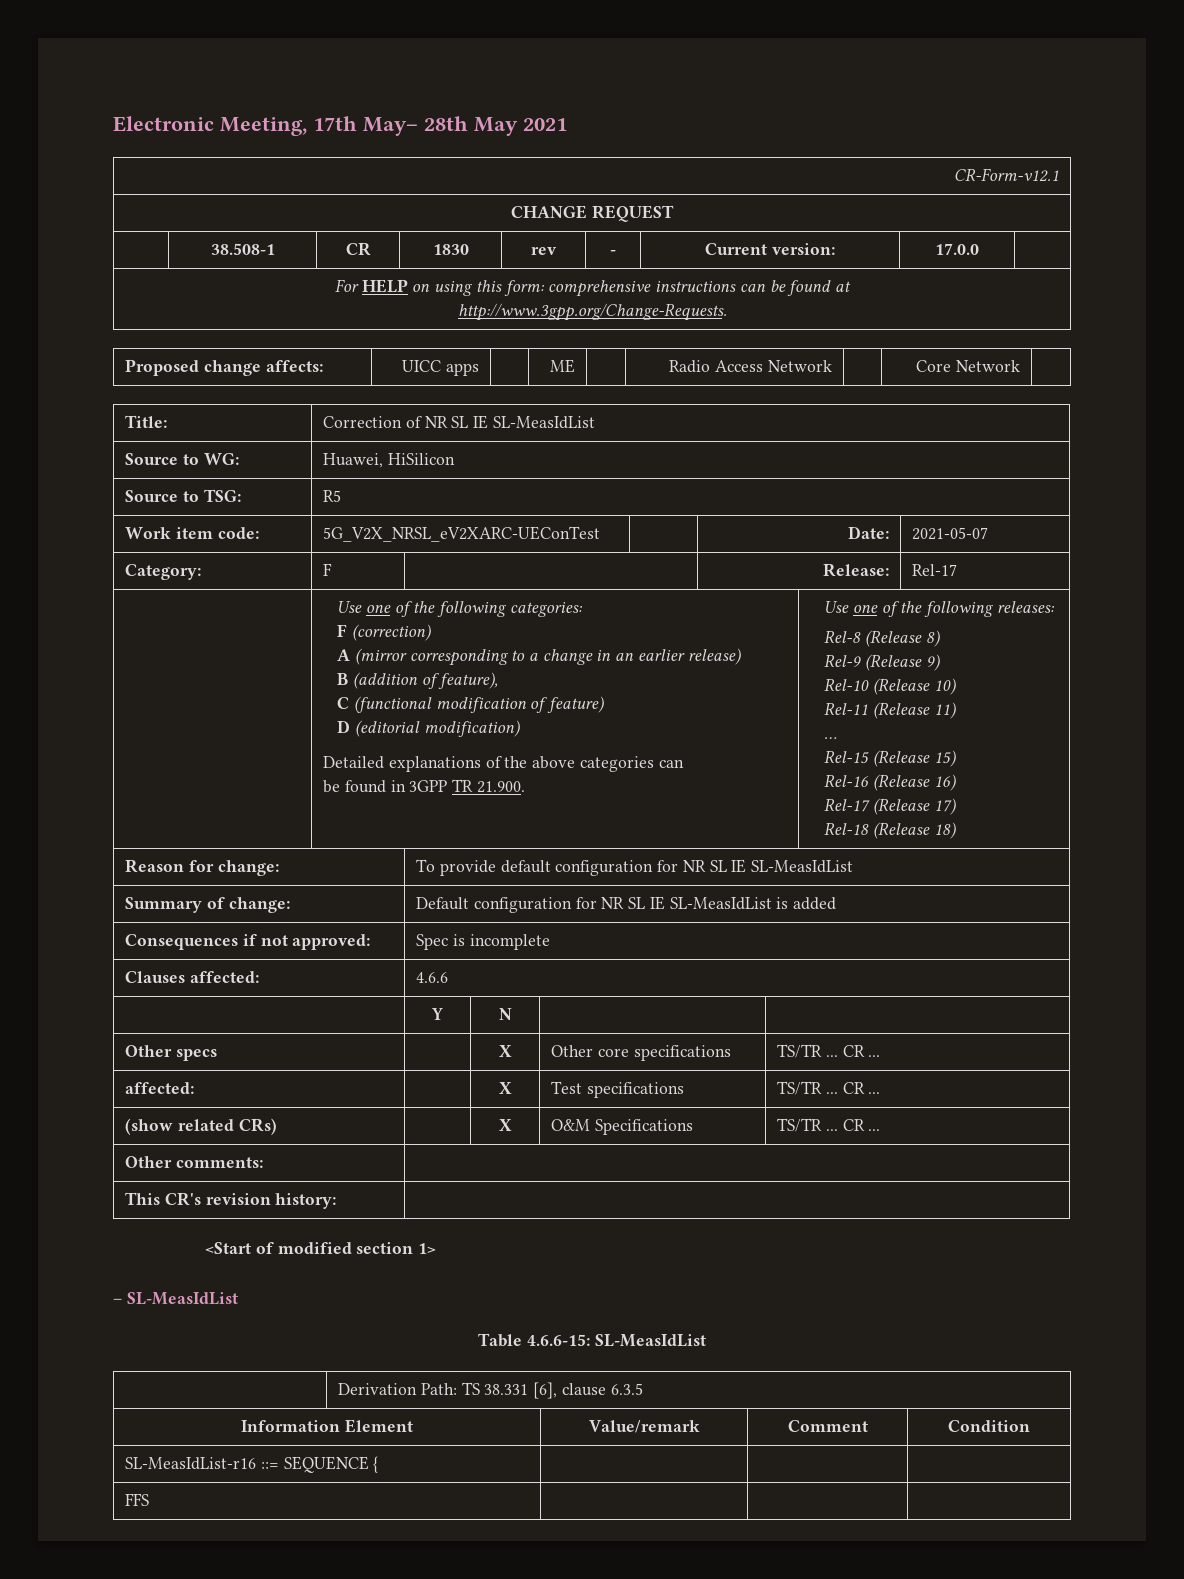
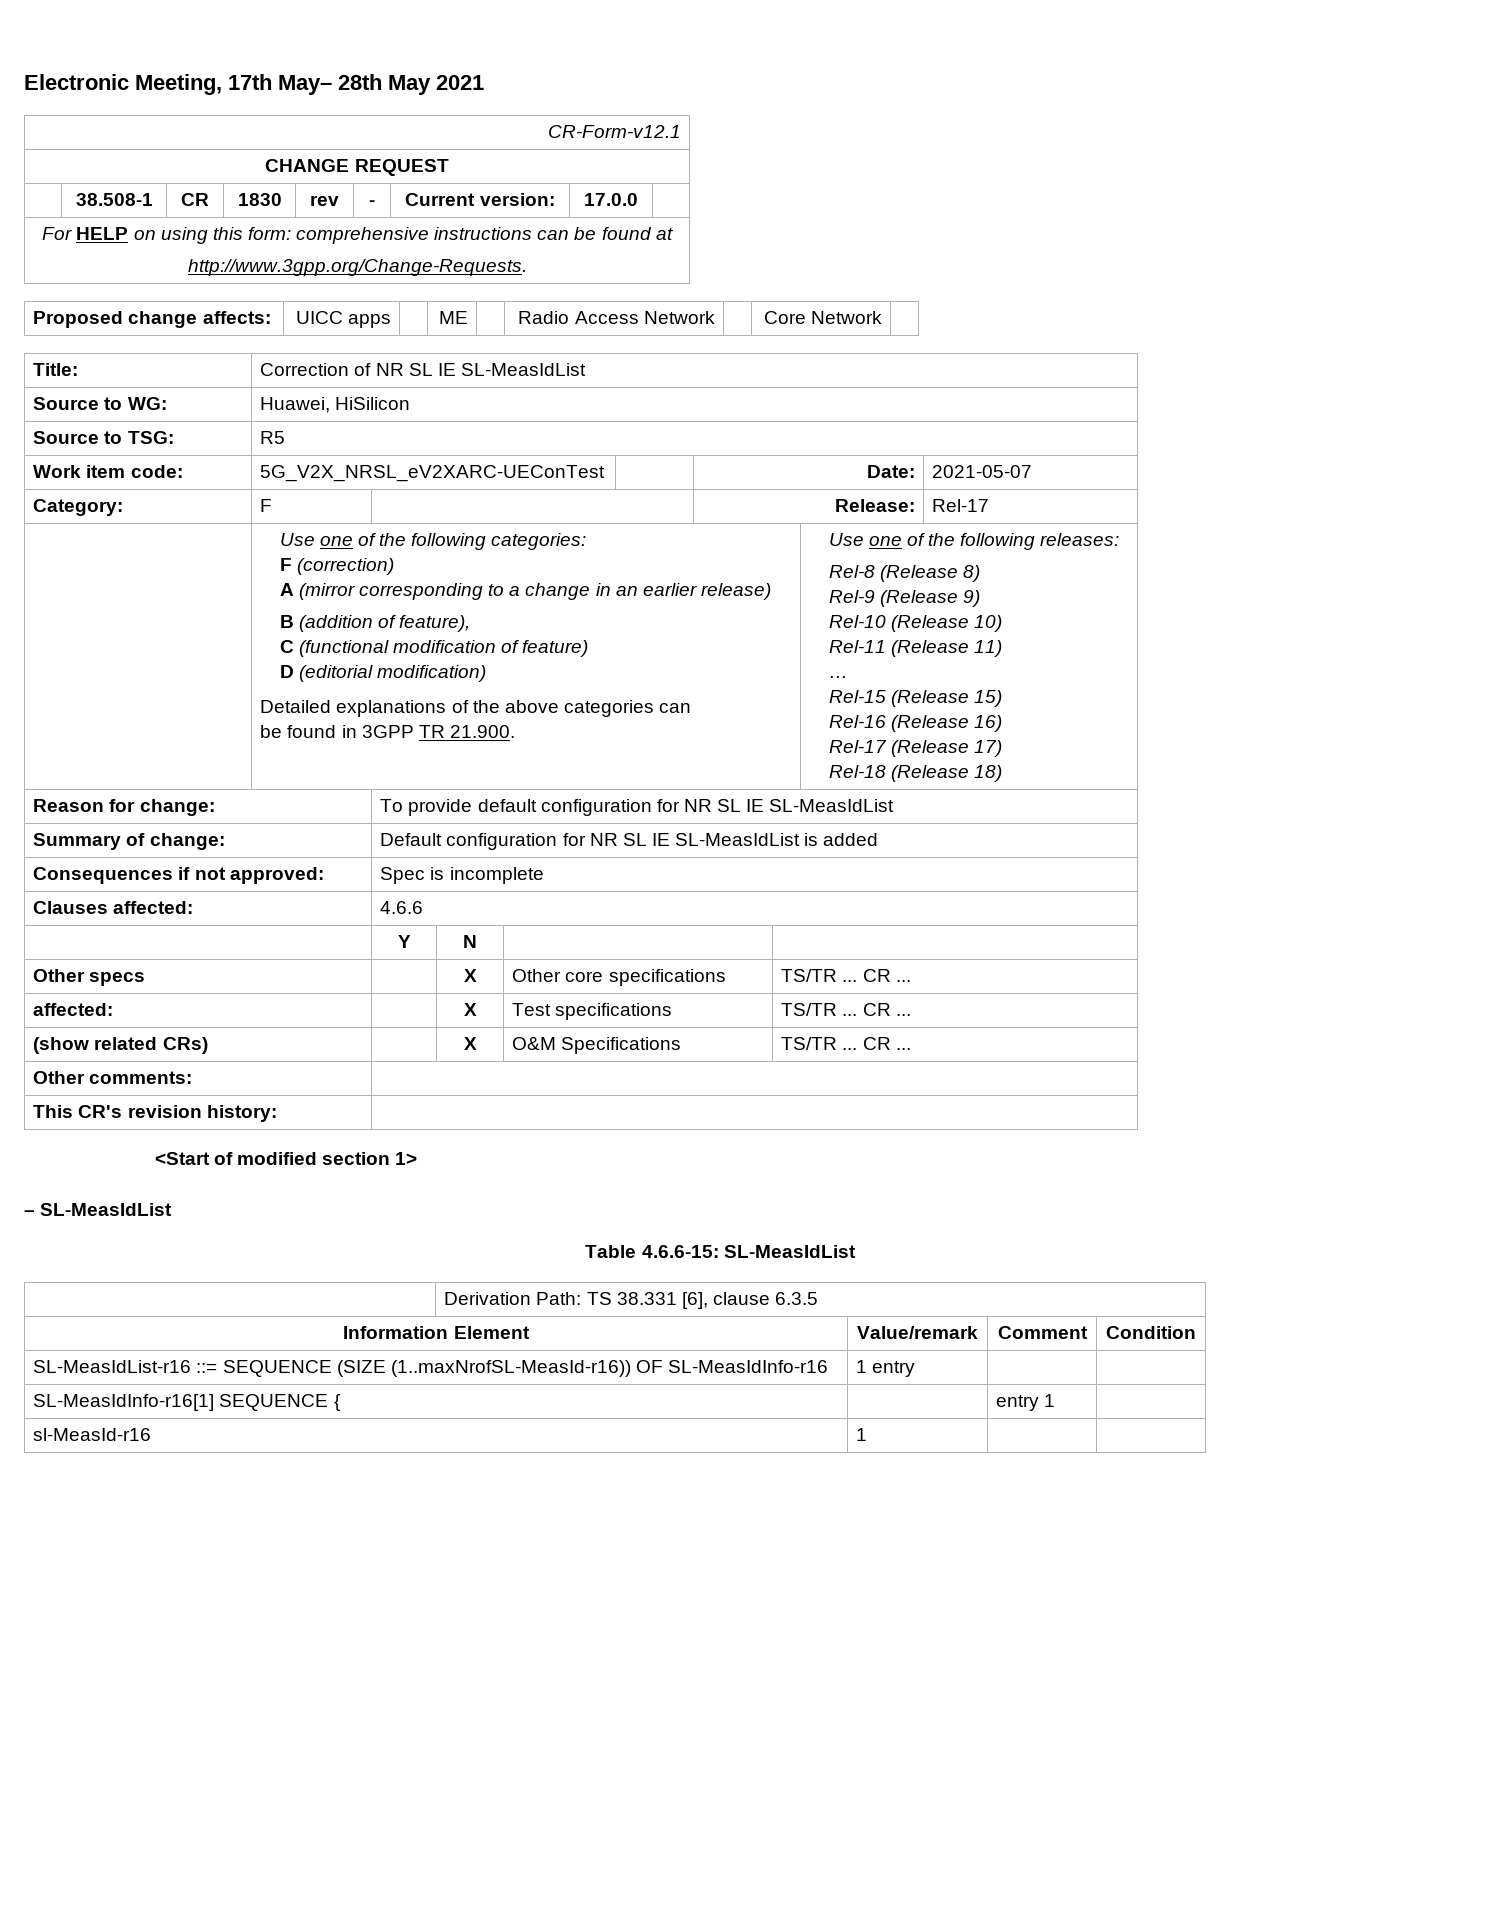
[373,1456,379,1473] [125,1493,150,1506] { | | | // FFS | -> [336,1360,829,1377] [856,1360,916,1377] [33,1394,341,1411] [996,1394,1056,1411] [33,1428,152,1441] [856,1428,868,1441] (SIZE (1..maxNrofSL-MeasId-r16)) OF SL-MeasIdInfo-r16 | 1 entry | | // SL-MeasIdInfo-r16[1] SEQUENCE { | | entry 1 | // sl-MeasId-r16 | 1

